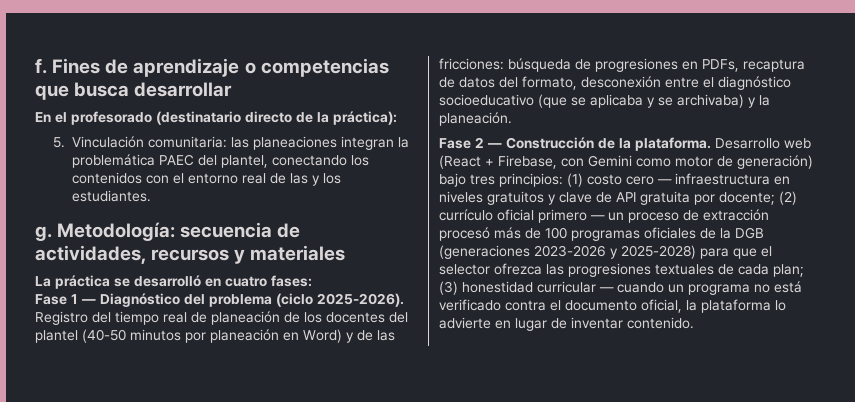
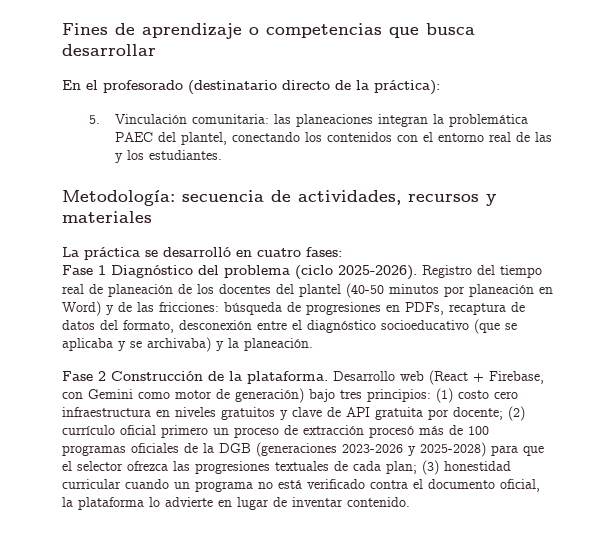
[35,58,47,74] f. -> (62, 29) none
[35,226,52,241] g. -> (223, 155) none
[81,299,96,304] — -> (106, 270) none
[487,143,502,148] — -> (106, 376) none
[657,179,672,184] — -> (518, 395) none
[590,215,605,220] — -> (208, 431) none
[599,287,614,292] — -> (121, 484) none

